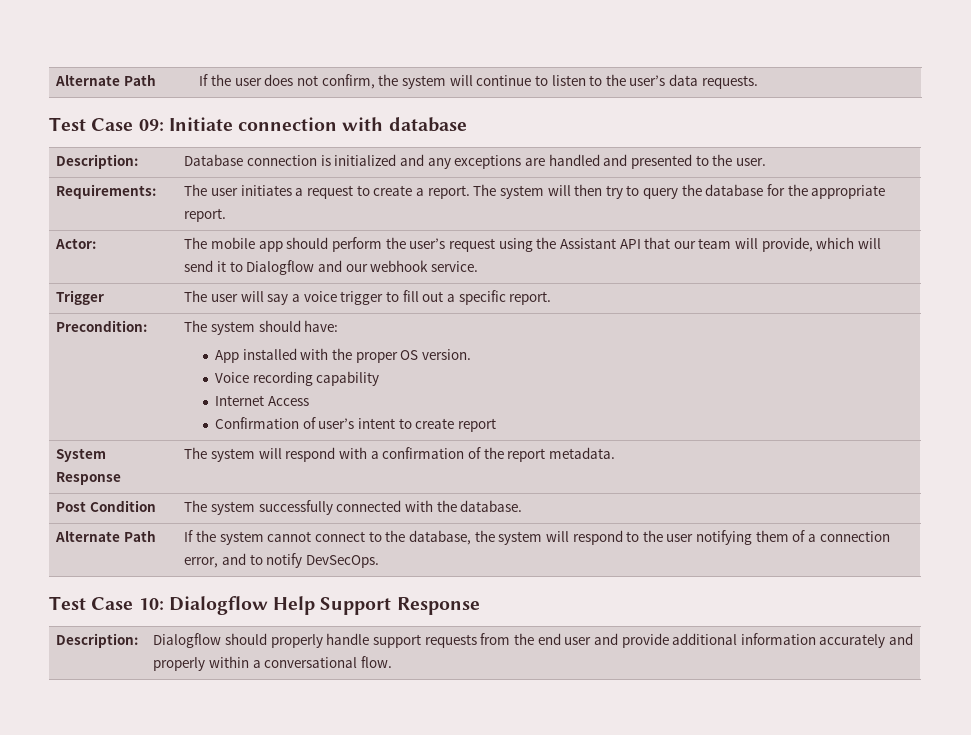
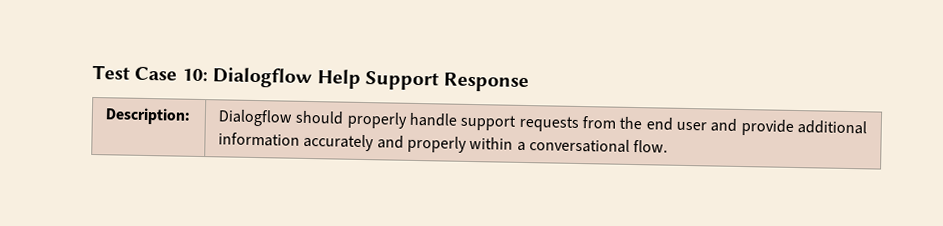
[55,74,157,86] [199,74,758,89] [49,117,467,132] [56,154,139,169] [184,154,766,169] [56,184,157,199] [184,184,886,199] [184,208,227,222] [55,238,97,249] [184,237,882,252] [184,260,478,275] [56,290,105,305] [184,290,552,305] [56,320,148,332] [184,320,339,335] [214,348,471,363] [214,371,380,386] [214,395,309,406] [214,417,496,432] [56,448,107,462] [56,472,122,485] [184,447,615,462] [56,500,157,512] [184,500,523,515] [55,530,157,542] [184,530,890,545] [184,553,380,568] Alternate Path | If the user does not confirm, the system will continue to listen to the user’s data requests. // Test Case 09: Initiate connection with database // Description: | Database connection is initialized and any exceptions are handled and presented to the user. // Requirements: | The user initiates a request to create a report. The system will then try to query the database for the appropriate report. // Actor: | The mobile app should perform the user’s request using the Assistant API that our team will provide, which will send it to Dialogflow and our webhook service. // Trigger | The user will say a voice trigger to fill out a specific report. // Precondition: | The system should have: // App installed with the proper OS version. // Voice recording capability // Internet Access // Confirmation of user’s intent to create report // System Response | The system will respond with a confirmation of the report metadata. // Post Condition | The system successfully connected with the database. // Alternate Path | If the system cannot connect to the database, the system will respond to the user notifying them of a connection error, and to notify DevSecOps. // -> (92, 72) none

